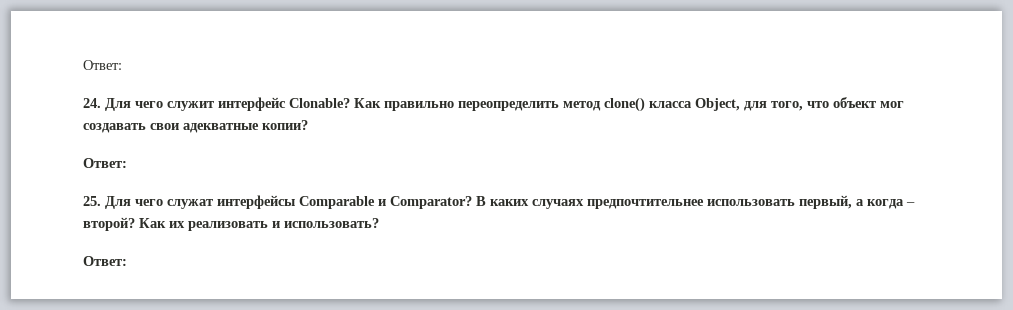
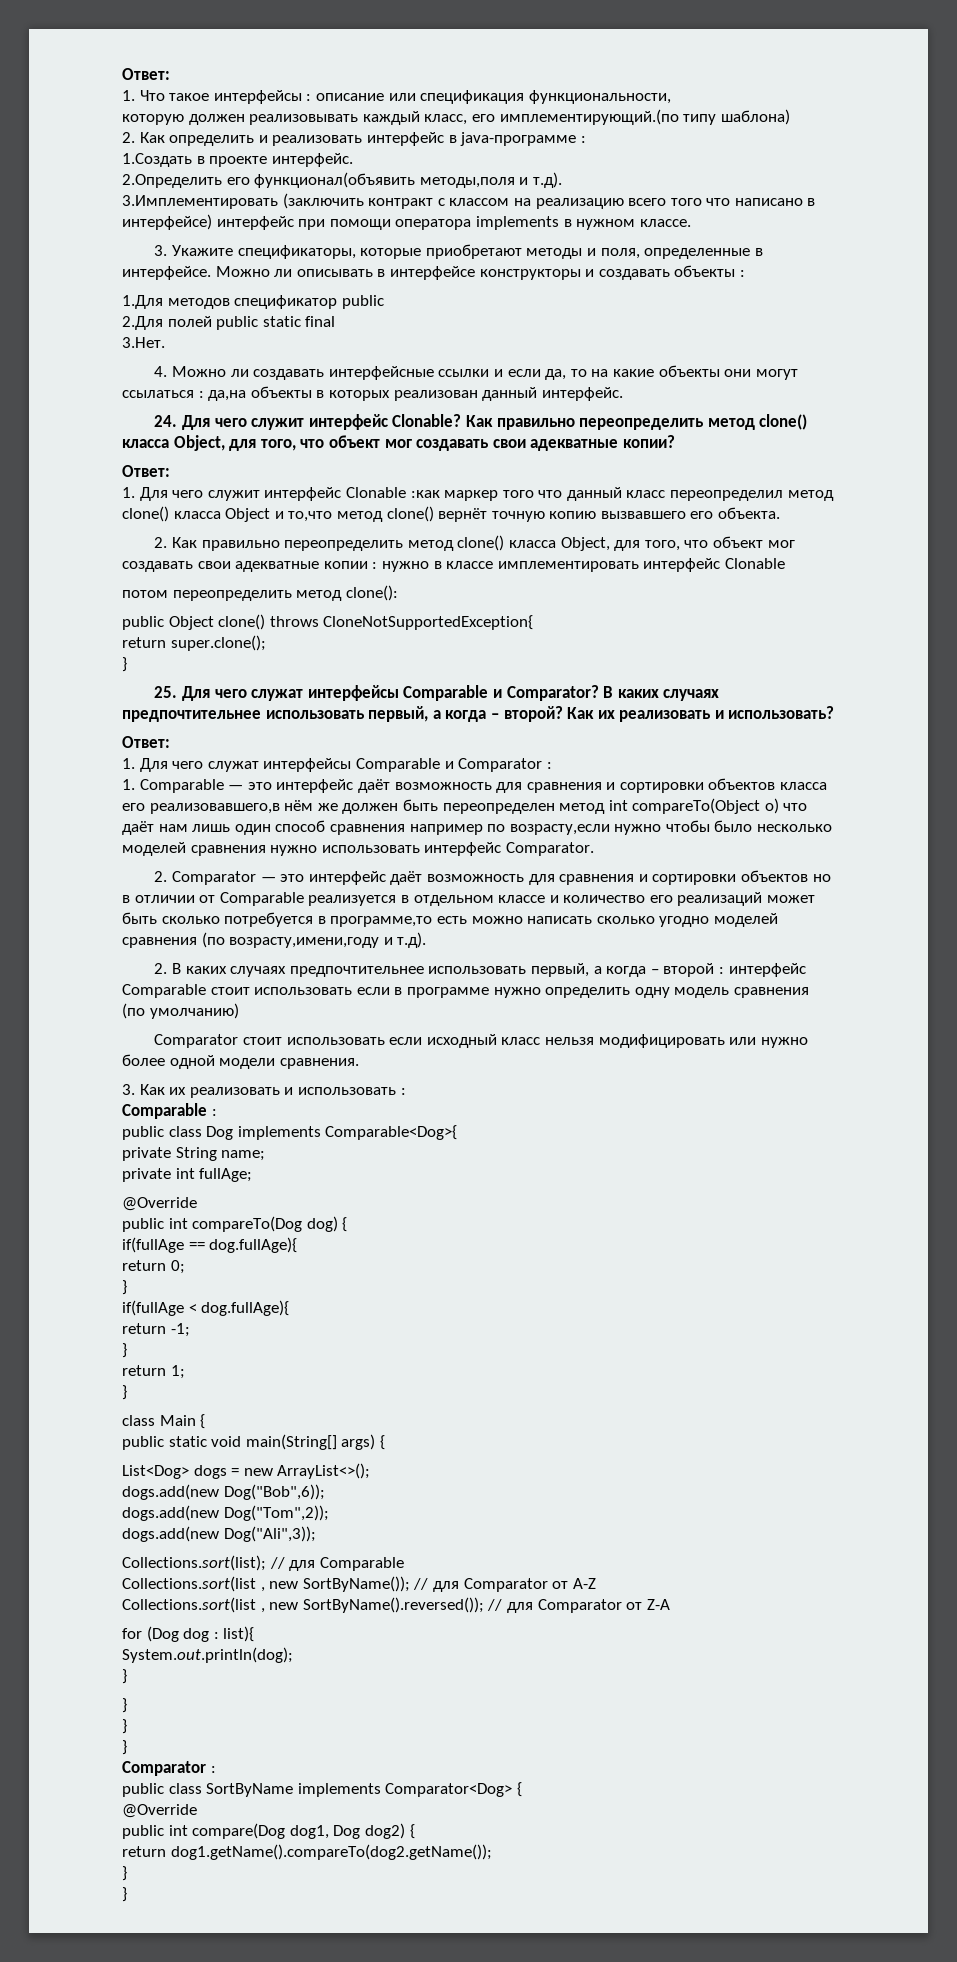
[83,60,122,70] Ответ: -> [122,68,170,80] [122,90,671,104] [122,109,790,125] [122,132,586,146] [122,153,353,167] [122,172,562,188] [122,193,816,209] [122,214,691,230] [154,244,763,259] [122,265,745,280] [122,295,384,309] [122,316,336,330] [122,337,165,348] [154,365,798,380] [122,386,623,401] Ответ: // 1. Что такое интерфейсы : описание или спецификация функциональности, // которую должен реализовывать каждый класс, его имплементирующий.(по типу шаблона) // 2. Как определить и реализовать интерфейс в java-программе : // 1.Создать в проекте интерфейс. // 2.Определить его функционал(объявить методы,поля и т.д). // 3.Имплементировать (заключить контракт с классом на реализацию всего того что написано в интерфейсе) интерфейс при помощи оператора implements в нужном классе. // 3. Укажите спецификаторы, которые приобретают методы и поля, определенные в интерфейсе. Можно ли описывать в интерфейсе конструкторы и создавать объекты : // 1.Для методов спецификатор public // 2.Для полей public static final // 3.Нет. // 4. Можно ли создавать интерфейсные ссылки и если да, то на какие объекты они могут ссылаться : да,на объекты в которых реализован данный интерфейс.
(127, 163) none -> [122,487,834,501] [122,506,781,522] [154,535,795,551] [122,558,785,572] [122,585,398,601] [122,614,534,630] [122,635,266,651] [122,657,127,672] // 1. Для чего служит интерфейс Clonable :как маркер того что данный класс переопределил метод clone() класса Object и то,что метод clone() вернёт точную копию вызвавшего его объекта. // 2. Как правильно переопределить метод clone() класса Object, для того, что объект мог создавать свои адекватные копии : нужно в классе имплементировать интерфейс Clonable // потом переопределить метод clone(): // public Object clone() throws CloneNotSupportedException{ // return super.clone(); // }
(127, 261) none -> [122,758,552,772] [122,778,828,793] [122,798,808,814] [122,820,833,835] [122,842,594,856] [154,870,831,885] [122,892,816,906] [122,912,778,927] [122,932,427,948] [154,963,806,977] [122,984,809,998] [122,1003,239,1019] [154,1034,808,1048] [122,1054,359,1069] [122,1084,406,1098] [122,1103,217,1119] [122,1125,458,1140] [122,1147,266,1161] [122,1168,253,1182] [122,1197,197,1211] [122,1216,348,1232] [122,1237,298,1253] [122,1260,185,1274] [122,1280,127,1295] [122,1300,290,1316] [122,1323,190,1337] [122,1343,127,1358] [122,1365,185,1379] [122,1385,127,1400] [122,1414,206,1429] [122,1434,385,1450] [122,1463,371,1479] [122,1484,325,1500] [122,1505,329,1521] [122,1526,316,1542] [122,1555,404,1571] [122,1576,596,1592] [122,1597,670,1613] [122,1626,255,1642] [122,1647,293,1663] [122,1669,127,1684] [122,1698,127,1713] [122,1719,127,1734] [122,1740,127,1755] [122,1761,216,1776] [122,1782,522,1797] [122,1804,197,1818] [122,1823,415,1839] [122,1844,492,1860] [122,1866,127,1881] [122,1887,127,1902] // 1. Для чего служат интерфейсы Comparable и Comparator : // 1. Comparable — это интерфейс даёт возможность для сравнения и сортировки объектов класса его реализовавшего,в нём же должен быть переопределен метод int compareTo(Object o) что даёт нам лишь один способ сравнения например по возрасту,если нужно чтобы было несколько моделей сравнения нужно использовать интерфейс Comparator. // 2. Comparator — это интерфейс даёт возможность для сравнения и сортировки объектов но в отличии от Comparable реализуется в отдельном классе и количество его реализаций может быть сколько потребуется в программе,то есть можно написать сколько угодно моделей сравнения (по возрасту,имени,году и т.д). // 2. В каких случаях предпочтительнее использовать первый, а когда – второй : интерфейс Comparable стоит использовать если в программе нужно определить одну модель сравнения (по умолчанию) // Comparator стоит использовать если исходный класс нельзя модифицировать или нужно более одной модели сравнения. // 3. Как их реализовать и использовать : // Comparable : // public class Dog implements Comparable<Dog>{ // private String name; // private int fullAge; // @Override // public int compareTo(Dog dog) { // if(fullAge == dog.fullAge){ // return 0; // } // if(fullAge < dog.fullAge){ // return -1; // } // return 1; // } // class Main { // public static void main(String[] args) { // List<Dog> dogs = new ArrayList<>(); // dogs.add(new Dog("Bob",6)); // dogs.add(new Dog("Tom",2)); // dogs.add(new Dog("Ali",3)); // Collections.sort(list); // для Comparable // Collections.sort(list , new SortByName()); // для Comparator от A-Z // Collections.sort(list , new SortByName().reversed()); // для Comparator от Z-A // for (Dog dog : list){ // System.out.println(dog); // } // } // } // } // Comparator : // public class SortByName implements Comparator<Dog> { // @Override // public int compare(Dog dog1, Dog dog2) { // return dog1.getName().compareTo(dog2.getName()); // } // }

